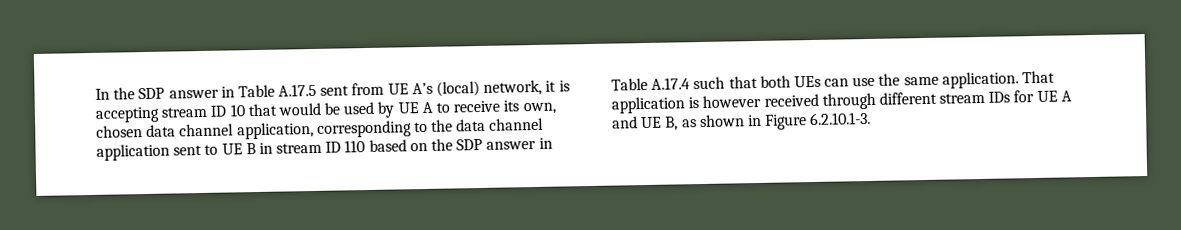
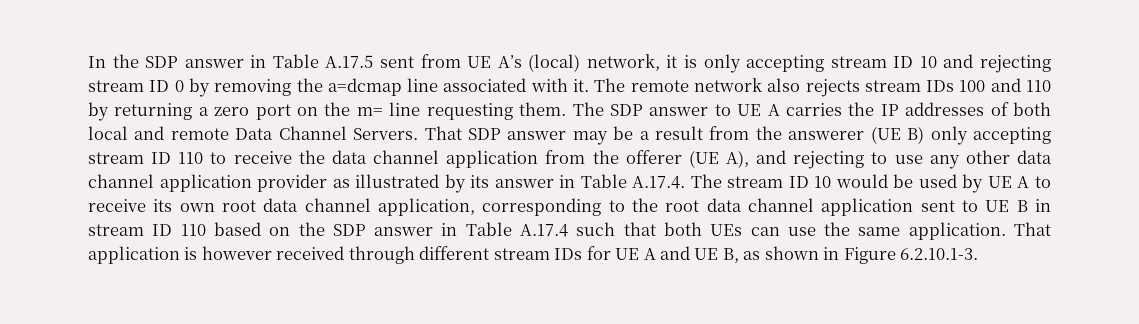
(570, 86) none -> [703,54,741,73] only
[247,103,277,117] that -> [943,54,1051,73] [88,78,1051,97] [88,102,1051,121] [88,126,1052,145] [88,150,1052,169] [88,174,832,193] and rejecting stream ID 0 by removing the a=dcmap line associated with it. The remote network also rejects stream IDs 100 and 110 by returning a zero port on the m= line requesting them. The SDP answer to UE A carries the IP addresses of both local and remote Data Channel Servers. That SDP answer may be a result from the answerer (UE B) only accepting stream ID 110 to receive the data channel application from the offerer (UE A), and rejecting to use any other data channel application provider as illustrated by its answer in Table A.17.4. The stream ID 10
[522,102,556,115] [96,125,143,138] own, chosen -> [179,200,256,212] own root
(454, 125) none -> [665,200,700,212] root

